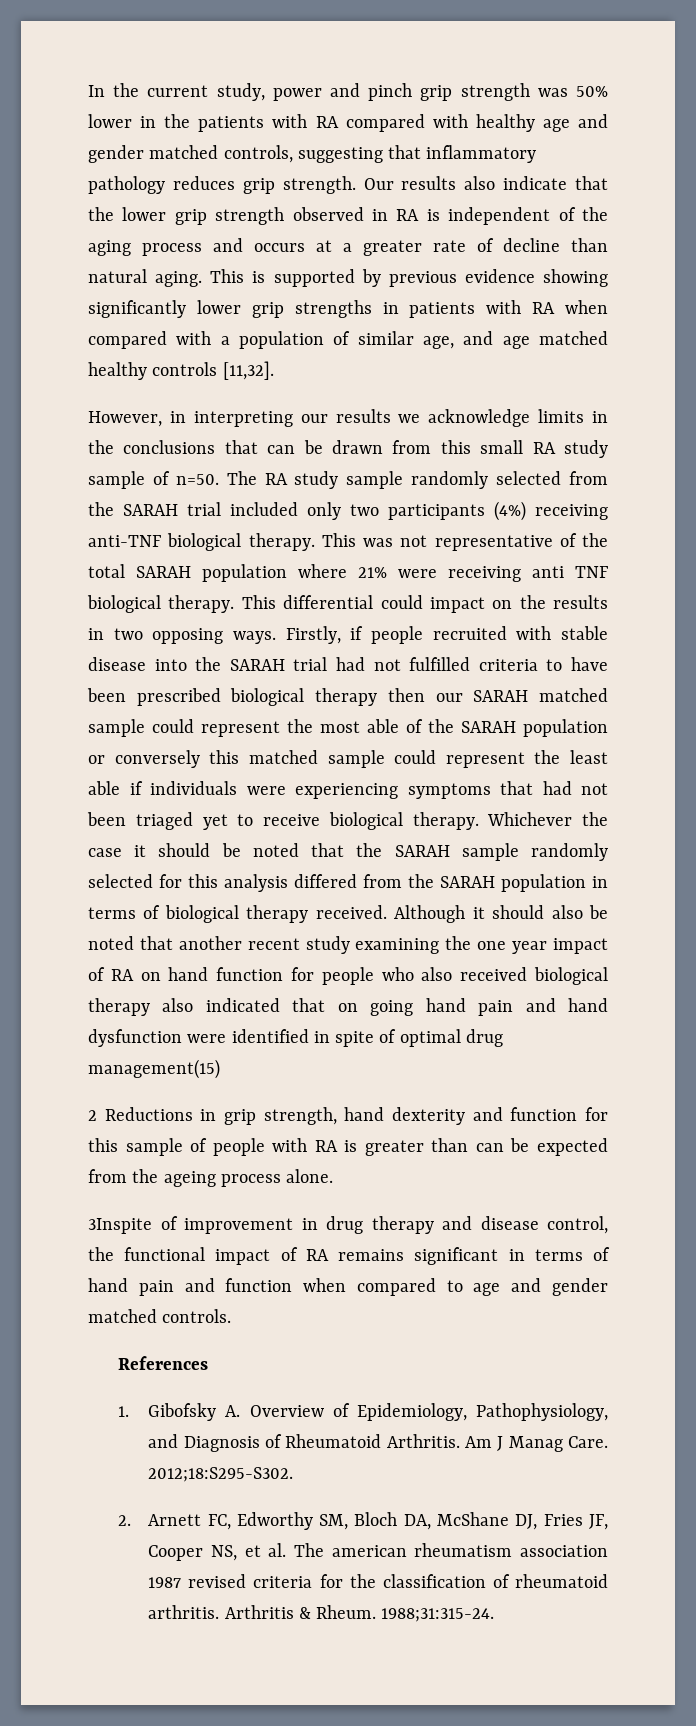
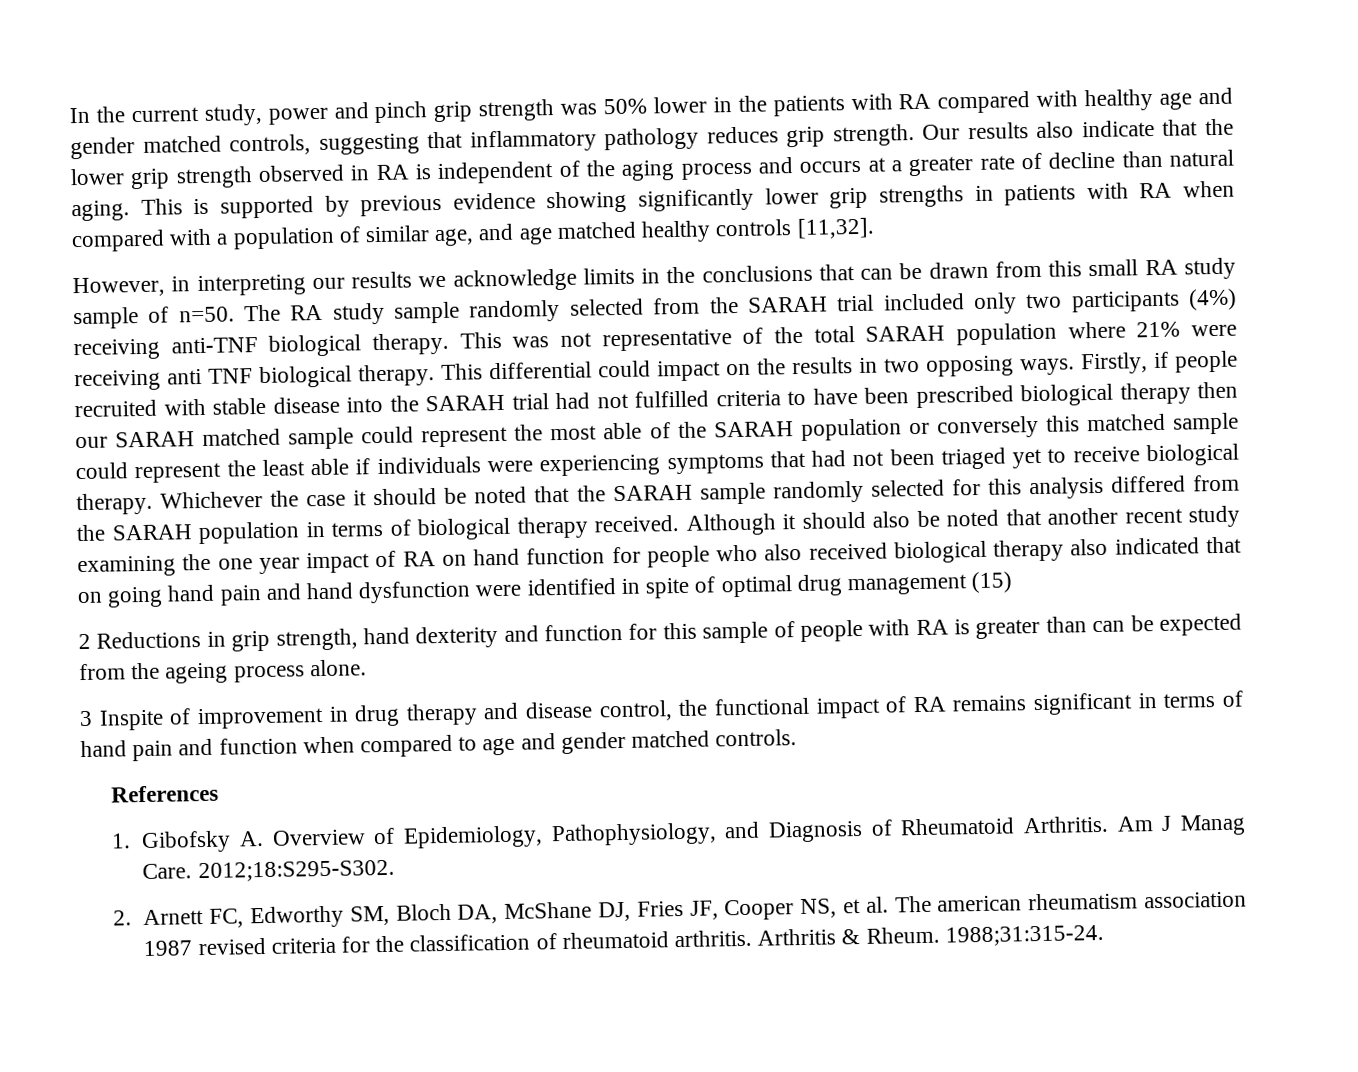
[88,1059,220,1079] management(15) -> [846,571,1013,596] management (15)
[88,1218,152,1234] 3Inspite -> [79,709,164,731] 3 Inspite

